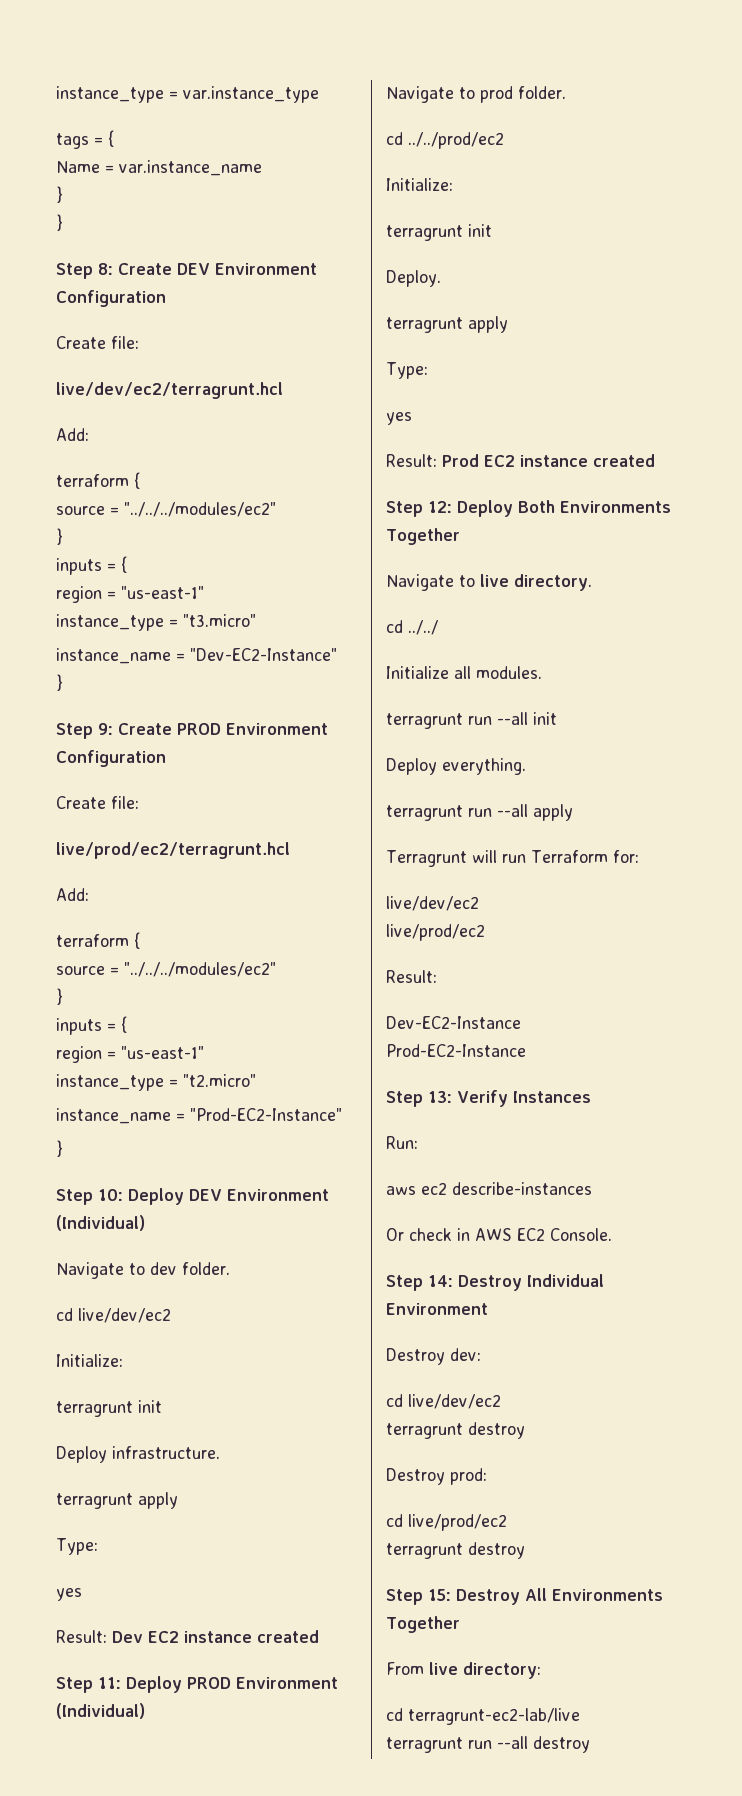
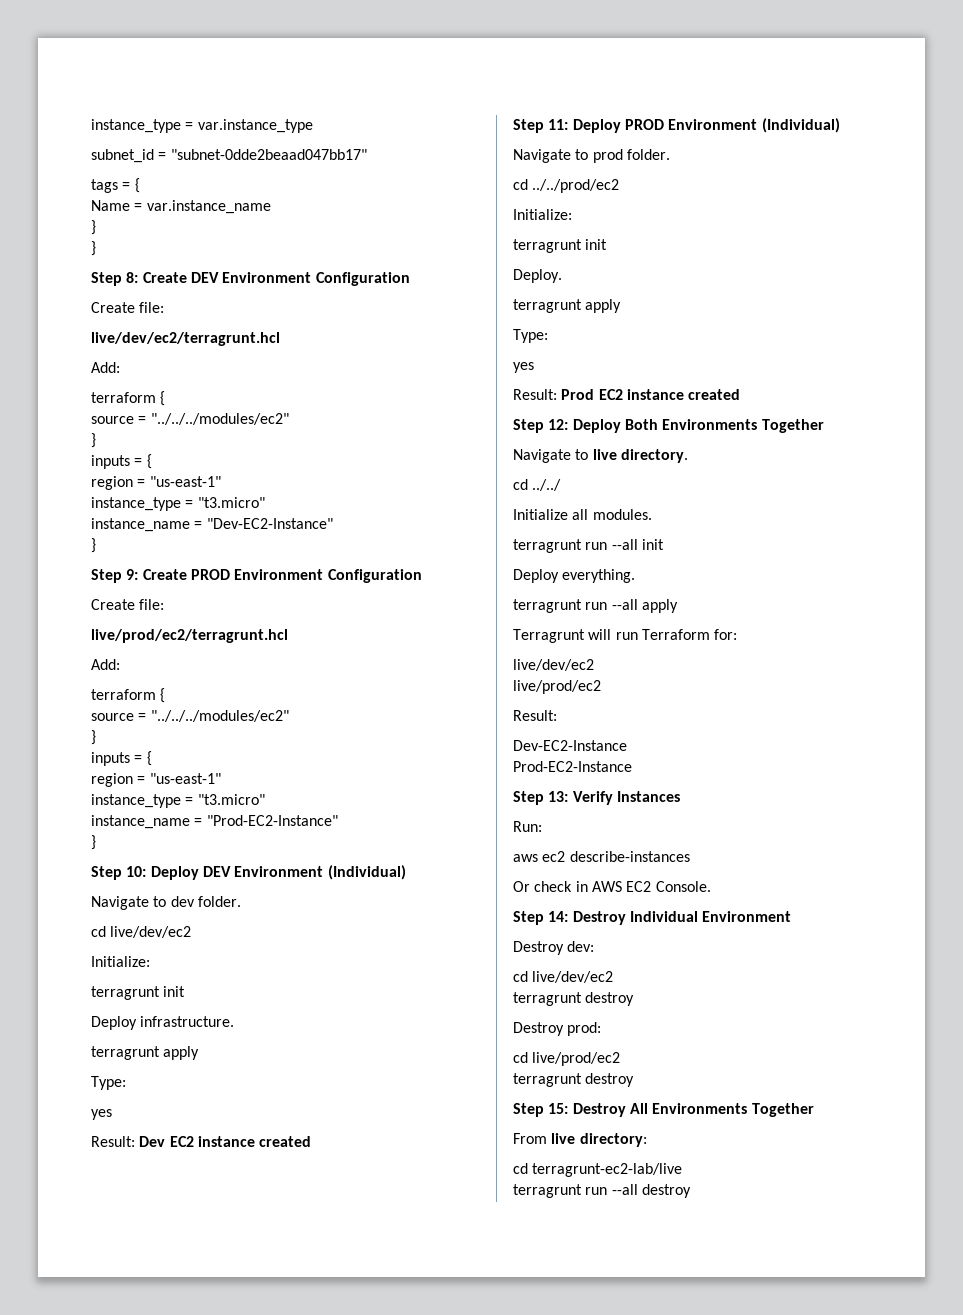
(319, 94) none -> [91,149,367,163] // subnet_id = "subnet-0dde2beaad047bb17"
[183,1074,256,1087] "t2.micro" -> [197,794,265,805] "t3.micro"

